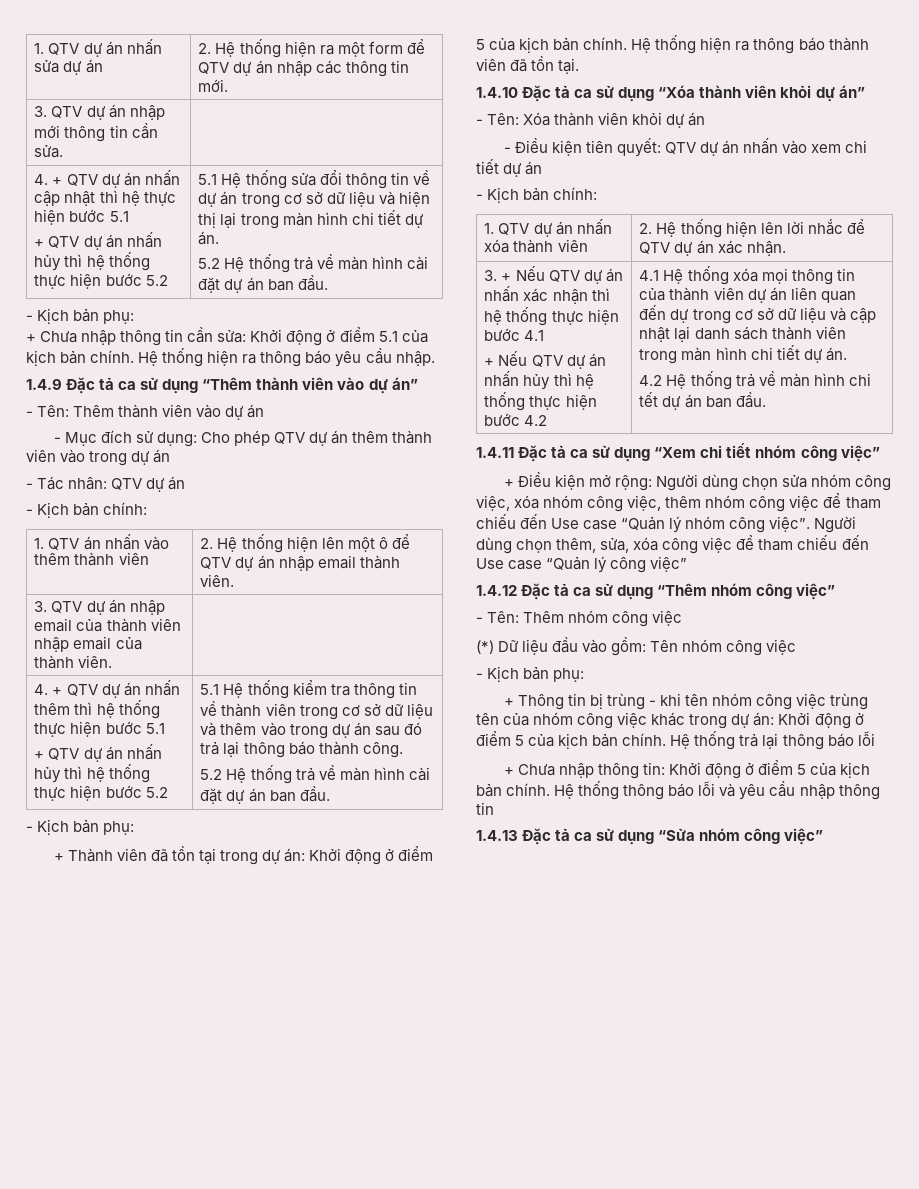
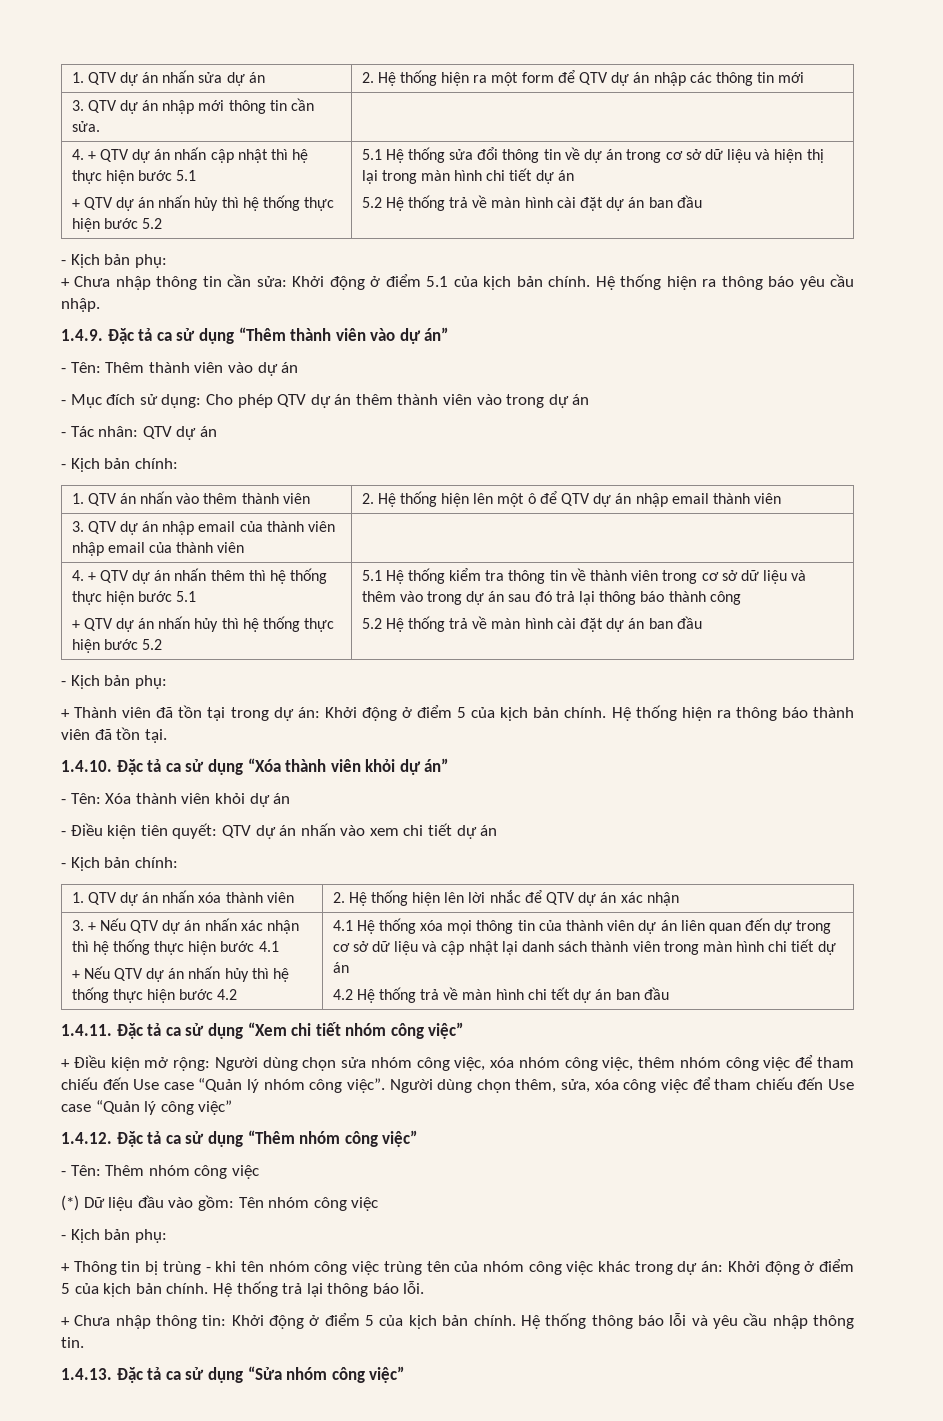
[198,79,229,92] mới. -> [778,72,805,83] mới
[198,231,220,245] án. -> [557,170,574,181] án
[297,275,328,291] đầu. -> [676,195,702,208] đầu
[26,379,62,390] 1.4.9 -> [61,329,103,341] 1.4.9.
[200,574,235,587] viên. -> [754,493,782,504] viên
[78,655,113,668] viên. -> [217,542,245,553] viên
[362,741,403,758] công. -> [709,591,741,605] công
[299,786,330,802] đầu. -> [676,616,702,629] đầu
[476,87,518,98] 1.4.10 -> [61,760,112,772] 1.4.10.
[746,240,786,257] nhận. -> [646,892,679,906] nhận
[825,347,847,361] án. -> [332,962,349,973] án
[735,392,766,408] [476,447,514,458] đầu. // 1.4.11 -> [643,987,669,1000] [61,1024,112,1036] đầu // 1.4.11.
[476,585,517,596] 1.4.12 -> [61,1132,112,1144] 1.4.12.
[857,731,875,746] lỗi -> [403,1281,425,1294] lỗi.
[476,802,494,815] [476,830,518,841] tin // 1.4.13 -> [61,1337,84,1348] [61,1368,112,1380] tin. // 1.4.13.

